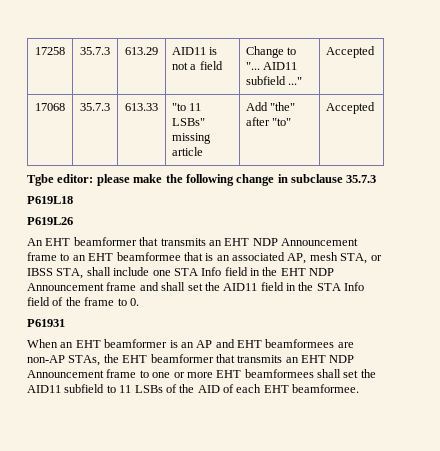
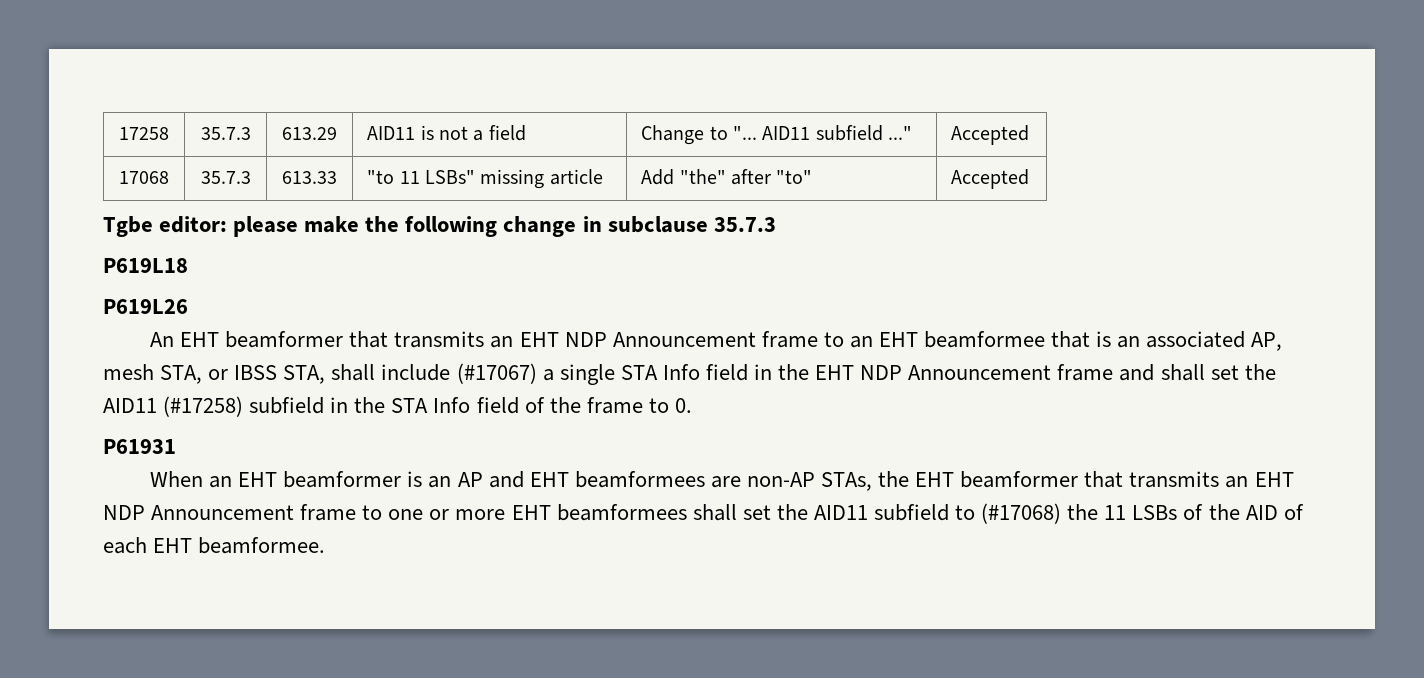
[152,270,171,276] one -> [456,363,615,385] (#17067) a single
[260,282,284,291] field -> [163,396,325,417] (#17258) subfield
(116, 389) none -> [981,503,1099,524] (#17068) the

